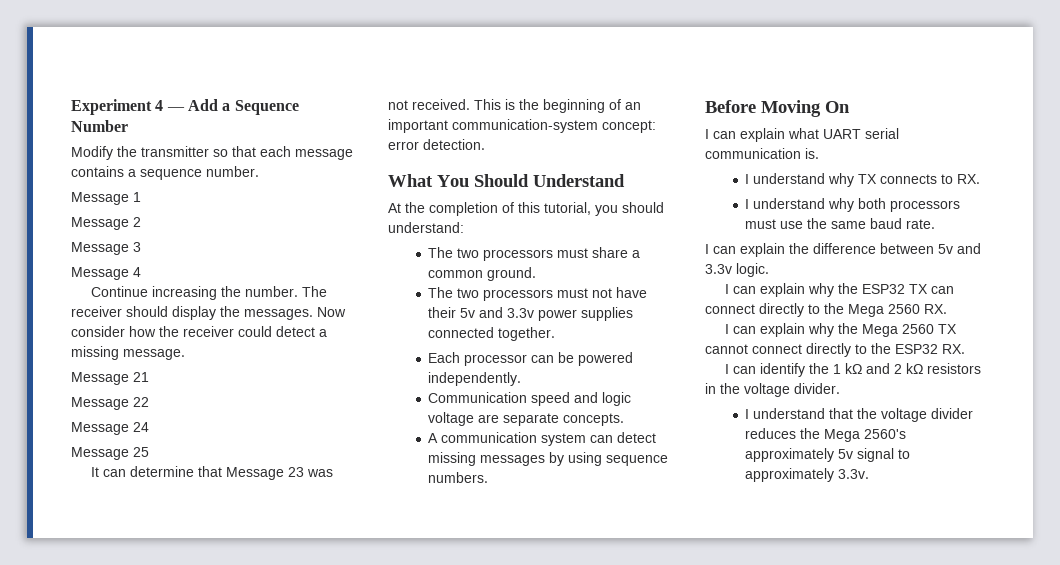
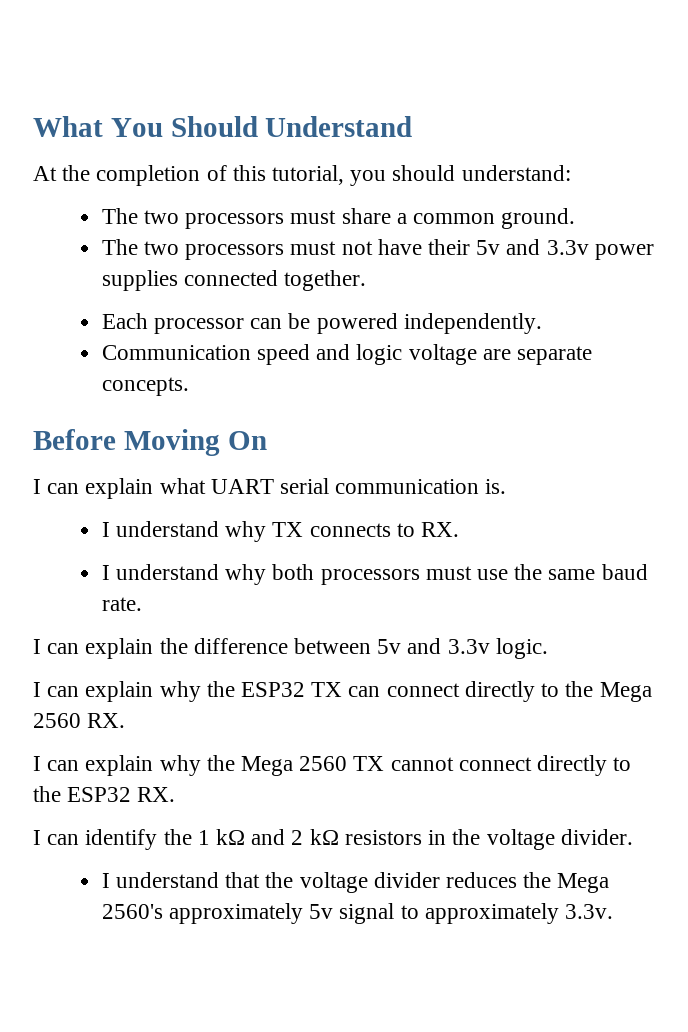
[71,99,299,115] [71,120,128,132] [71,146,353,160] [71,166,259,180] [71,192,141,205] [71,217,141,230] [71,242,141,255] [71,267,141,280] [91,286,328,300] [71,306,346,320] [71,326,327,337] [71,346,185,360] [71,372,149,385] [71,397,149,410] [71,422,149,435] [71,447,149,460] [91,466,334,480] [388,99,641,113] [388,119,656,133] [388,139,485,150] Experiment 4 — Add a Sequence Number // Modify the transmitter so that each message contains a sequence number. // Message 1 // Message 2 // Message 3 // Message 4 // Continue increasing the number. The receiver should display the messages. Now consider how the receiver could detect a missing message. // Message 21 // Message 22 // Message 24 // Message 25 // It can determine that Message 23 was not received. This is the beginning of an important communication-system concept: error detection. // -> (33, 126) none
[428,432,657,446] [428,452,669,466] [428,472,489,483] // A communication system can detect missing messages by using sequence numbers. -> (189, 386) none

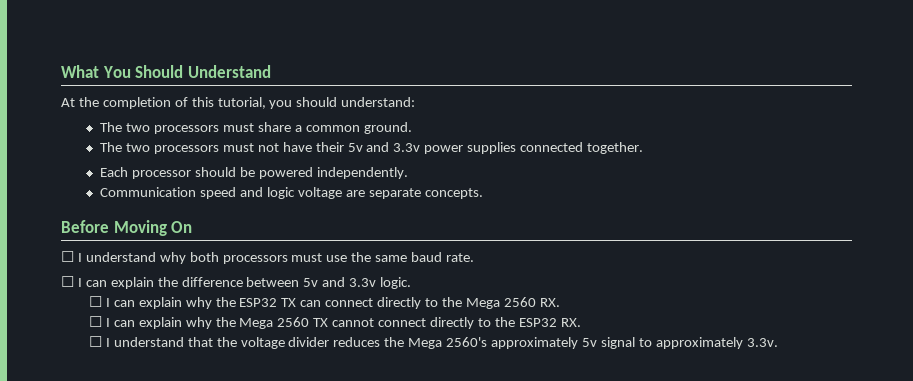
[250,318,283,329] can -> [194,167,236,177] should
[33,478,507,499] [101,521,459,542] I can explain what UART serial communication is. // I understand why TX connects to RX. // -> [61,251,74,262] ☐
(142, 604) none -> [61,276,74,287] ☐
(548, 648) none -> [88,296,102,307] ☐
(126, 720) none -> [88,316,102,327] ☐
[33,829,633,850] I can identify the 1 kΩ and 2 kΩ resistors in the voltage divider. // -> [88,336,102,347] ☐

